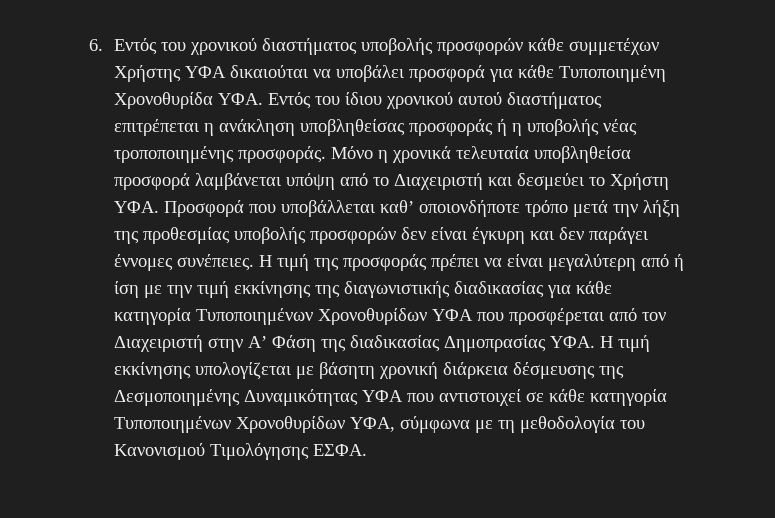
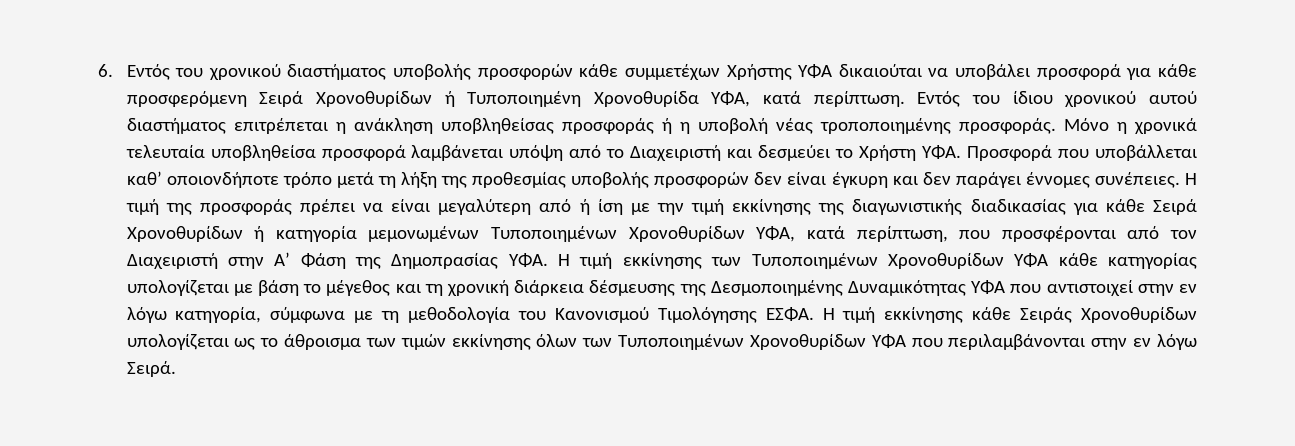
[559,65,667,82] [114,92,264,109] Τυποποιημένη Χρονοθυρίδα ΥΦΑ. -> [126,91,905,107] προσφερόμενη Σειρά Χρονοθυρίδων ή Τυποποιημένη Χρονοθυρίδα ΥΦΑ, κατά περίπτωση.
[527,119,600,136] υποβολής -> [697,118,768,134] υποβολή
[613,204,639,217] την -> [377,176,396,188] τη
[114,308,605,325] κατηγορία Τυποποιημένων Χρονοθυρίδων ΥΦΑ που προσφέρεται -> [1152,199,1197,215] [126,226,1116,242] Σειρά Χρονοθυρίδων ή κατηγορία μεμονωμένων Τυποποιημένων Χρονοθυρίδων ΥΦΑ, κατά περίπτωση, που προσφέρονται
[350,335,441,352] διαδικασίας -> (382, 263) none
[195,362,376,380] υπολογίζεται με βάσητη -> [711,253,1198,269] [126,280,443,296] των Τυποποιημένων Χρονοθυρίδων ΥΦΑ κάθε κατηγορίας υπολογίζεται με βάση το μέγεθος και τη
[526,389,668,406] [114,416,396,433] σε κάθε κατηγορία Τυποποιημένων Χρονοθυρίδων ΥΦΑ, -> [1137,284,1197,296] [126,307,262,323] στην εν λόγω κατηγορία,
(368, 450) none -> [822,307,1197,323] [126,334,1197,350] [126,361,176,377] Η τιμή εκκίνησης κάθε Σειράς Χρονοθυρίδων υπολογίζεται ως το άθροισμα των τιμών εκκίνησης όλων των Τυποποιημένων Χρονοθυρίδων ΥΦΑ που περιλαμβάνονται στην εν λόγω Σειρά.

